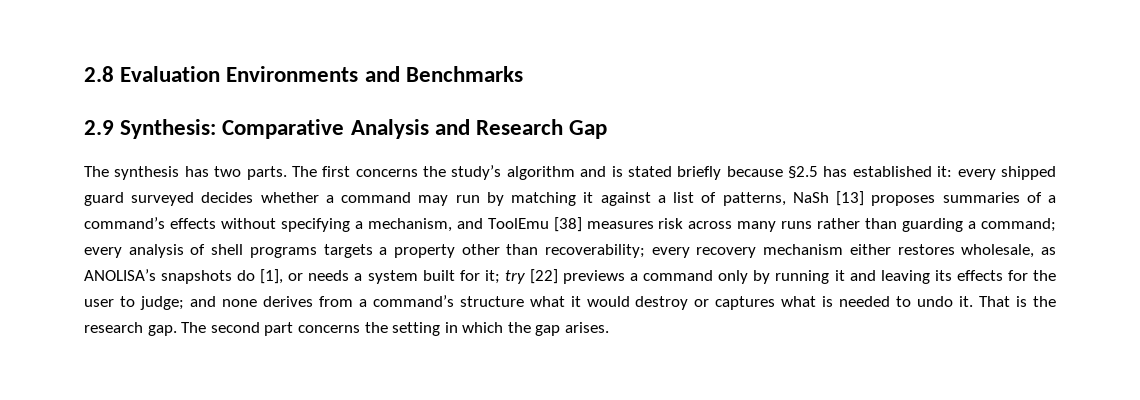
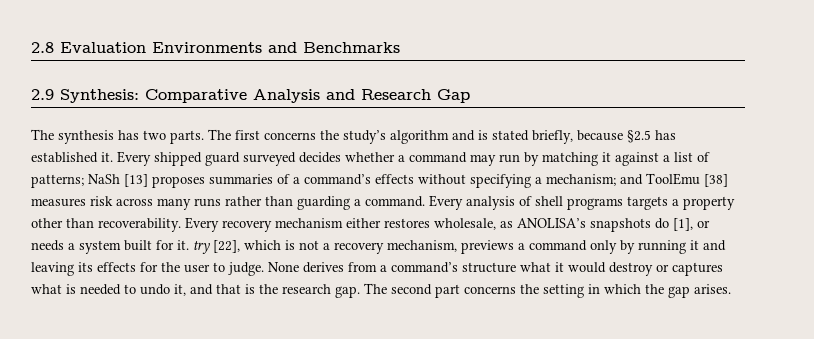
[677,166,722,180] briefly -> [532,130,573,144] briefly,
[937,166,996,180] it: every -> [101,151,151,166] it. Every
[722,192,786,206] patterns, -> [31,174,84,188] patterns;
[367,218,452,232] mechanism, -> [546,174,616,186] mechanism;
[981,218,1057,232] [84,247,122,258] command; every -> [365,195,463,210] command. Every
[545,244,690,258] recoverability; every -> [98,217,219,232] recoverability. Every
[484,269,558,284] it; try [22] -> [177,240,457,254] it. try [22], which is not a recovery mechanism,
[139,296,257,310] judge; and none -> [228,262,299,276] judge. None
[959,296,1011,307] it. That -> [174,284,241,296] it, and that

